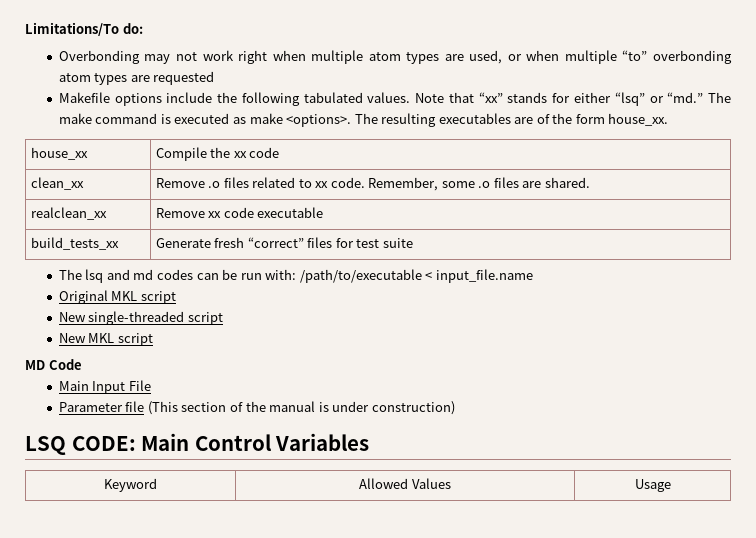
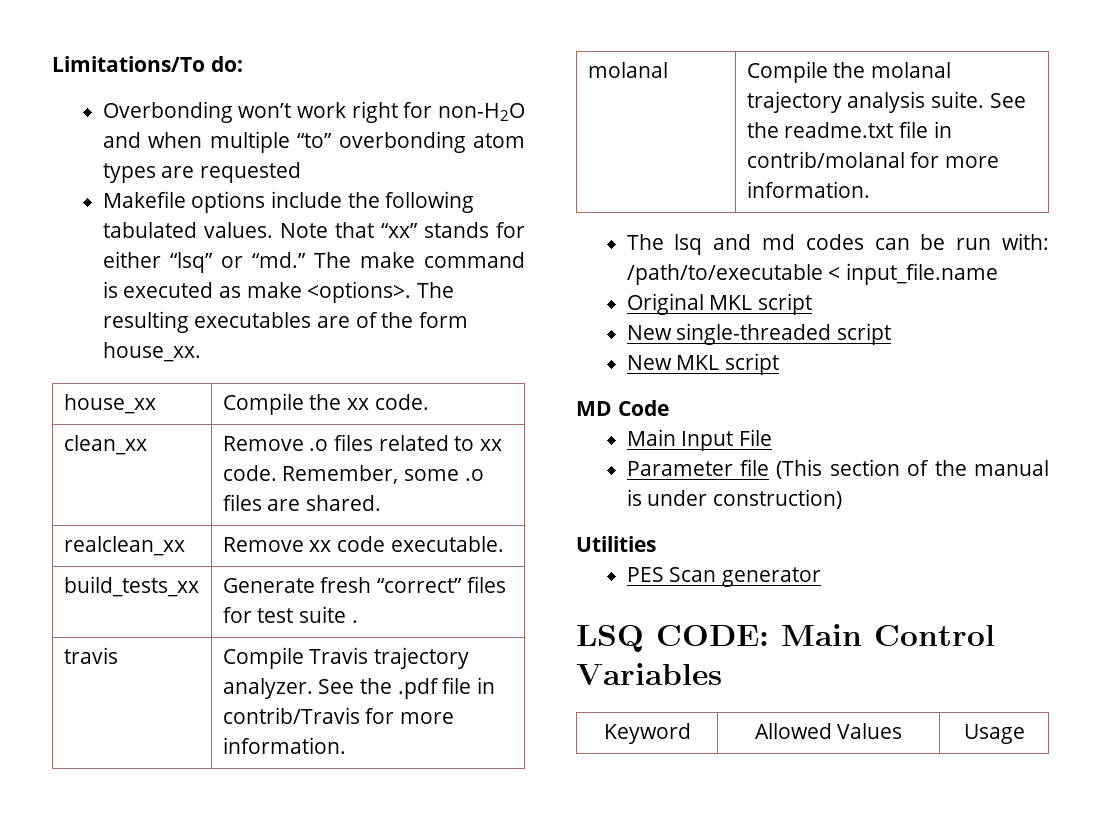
[144,50,522,64] may not work right when multiple atom types are used, or -> [238,101,525,123] [102,132,141,148] won’t work right for non-H2O and
[249,147,280,158] code -> [374,394,429,410] code.
[257,207,324,218] executable -> [390,536,504,552] executable.
(413, 243) none -> [351,620,358,623] [63,647,118,664] [222,647,470,669] [222,677,496,699] [222,707,455,724] [222,737,346,754] [587,62,668,78] [746,61,952,83] [746,91,1026,113] [746,121,952,138] [746,151,1000,168] [746,181,870,198] . // travis | Compile Travis trajectory analyzer. See the .pdf file in contrib/Travis for more information. // molanal | Compile the molanal trajectory analysis suite. See the readme.txt file in contrib/molanal for more information.
(455, 408) none -> [576,536,656,552] [626,567,821,587] // Utilities // PES Scan generator

